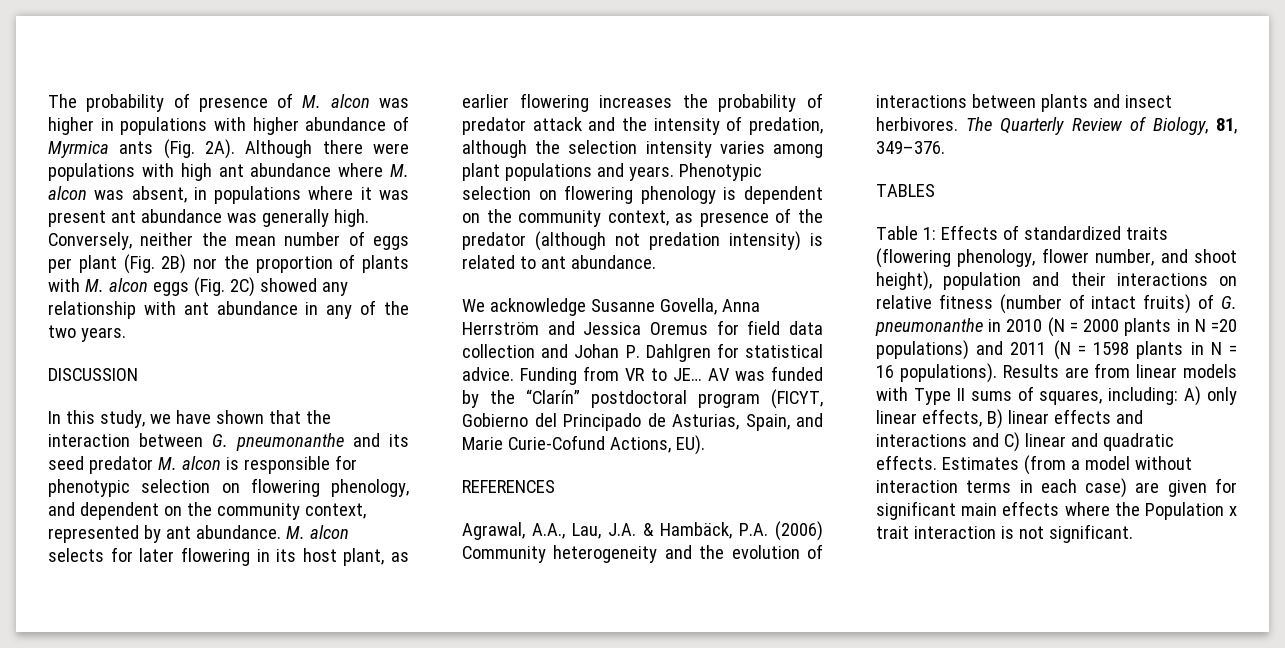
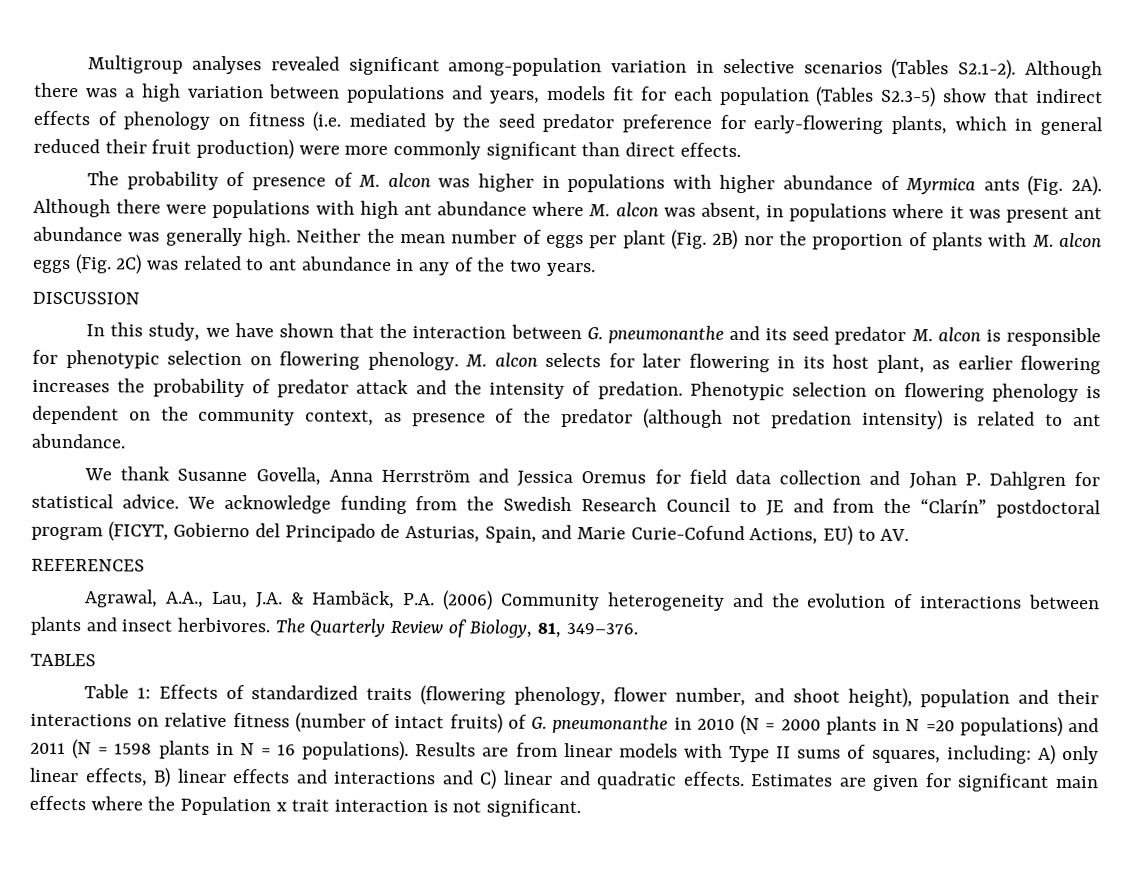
(48, 101) none -> [88,55,1103,80] [34,82,1104,108] [33,110,1103,136] [33,138,741,161] Multigroup analyses revealed significant among-population variation in selective scenarios (Tables S2.1-2). Although there was a high variation between populations and years, models fit for each population (Tables S2.3-5) show that indirect effects of phenology on fitness (i.e. mediated by the seed predator preference for early-flowering plants, which in general reduced their fruit production) were more commonly significant than direct effects. //
[48,232,194,250] Conversely, neither -> [296,228,362,243] Neither
[259,278,348,296] [48,301,176,319] showed any relationship with -> [147,255,265,271] was related to
[331,479,409,497] [48,502,366,520] [48,525,281,543] phenology, and dependent on the community context, represented by ant abundance. -> [367,351,459,371] phenology.
[749,117,823,135] [462,140,823,158] [462,163,674,181] predation, although the selection intensity varies among plant populations and years. -> [597,381,683,400] predation.
[489,298,586,316] acknowledge -> [120,466,171,481] thank
[520,366,823,385] [462,390,479,408] Funding from VR to JE… AV was funded by -> [186,494,875,516] We acknowledge funding from the Swedish Research Council to JE and from
[675,435,705,455] EU). -> [823,525,910,546] EU) to AV.
[1023,455,1192,475] [876,478,1128,498] (from a model without interaction terms in each case) -> (834, 780) none

